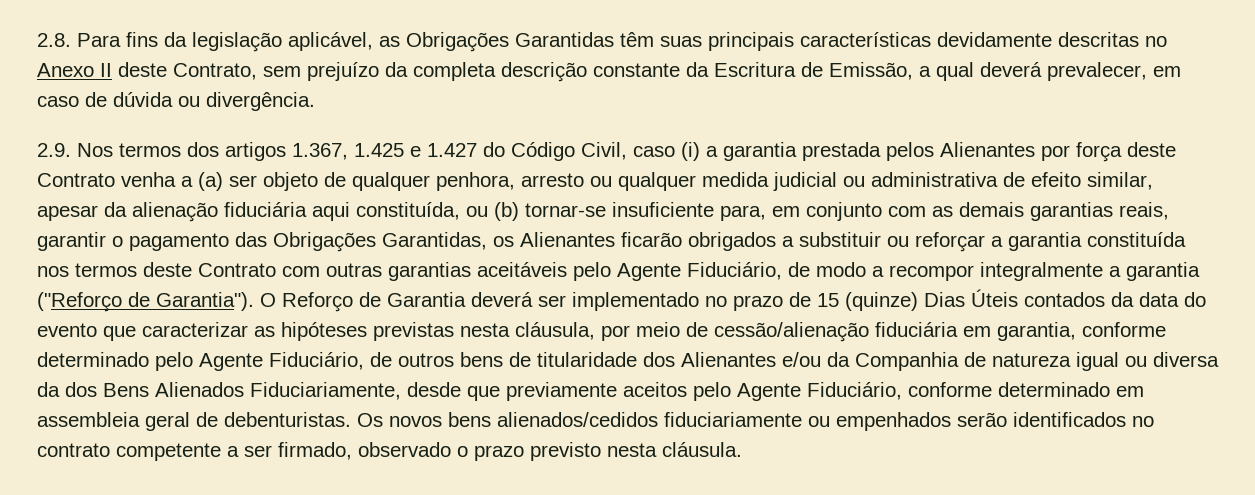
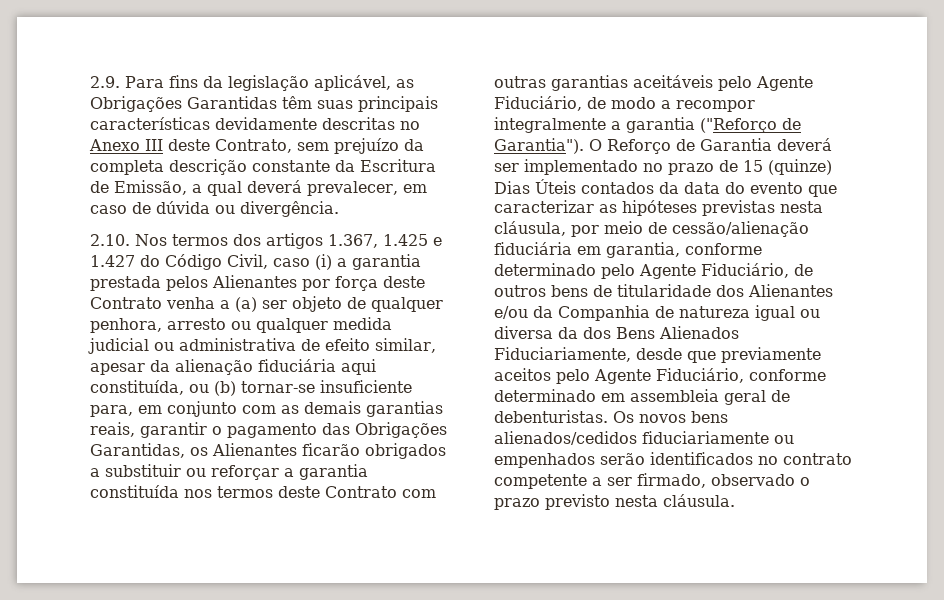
[37,33,71,47] 2.8. -> [90,76,120,88] 2.9.
[100,63,112,77] II -> [145,139,163,151] III
[37,143,71,157] 2.9. -> [90,234,130,246] 2.10.

